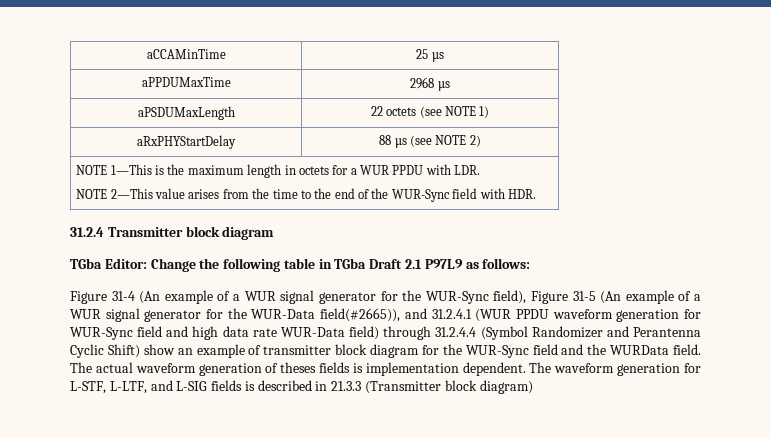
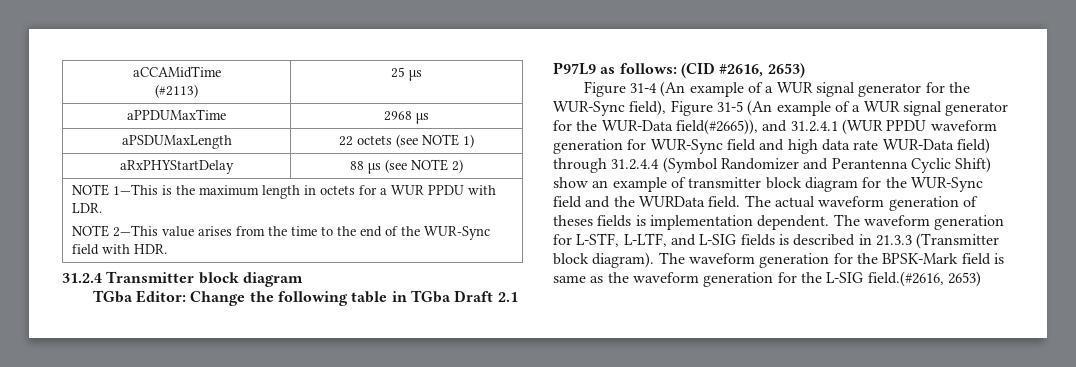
[146,49,226,59] aCCAMinTime -> [132,66,221,78] [155,84,198,98] aCCAMidTime // (#2113)
(531, 263) none -> [680,62,805,78] (CID #2616, 2653)
[479,380,533,394] diagram) -> [592,252,1004,268] [553,271,981,287] diagram). The waveform generation for the BPSK-Mark field is same as the waveform generation for the L-SIG field.(#2616, 2653)

